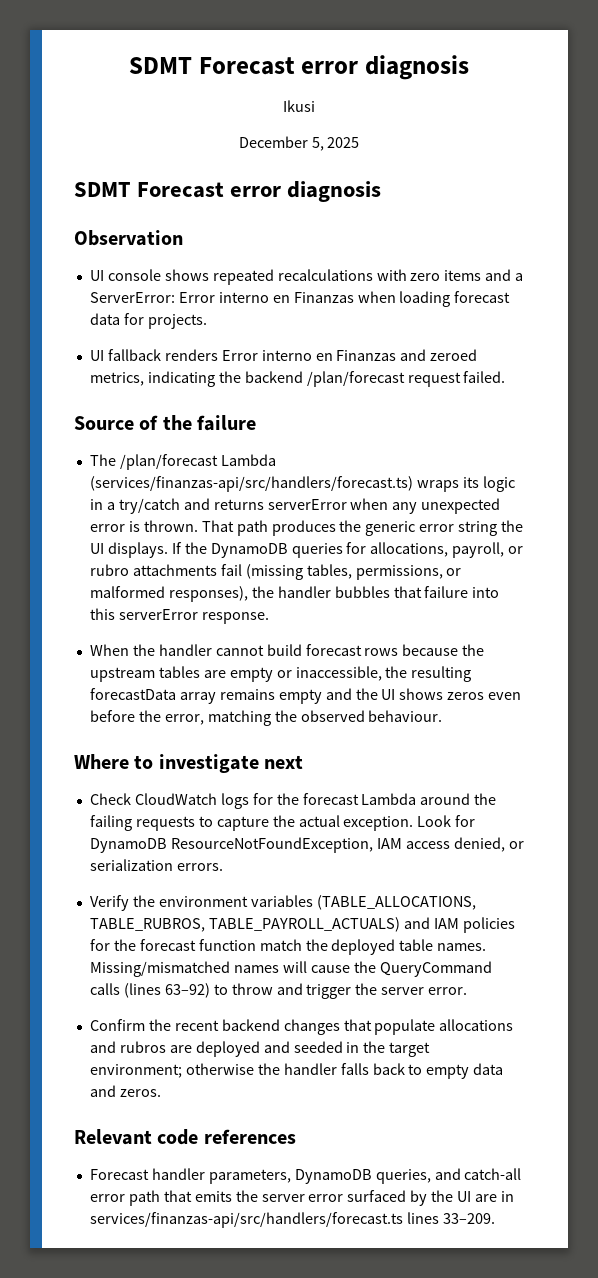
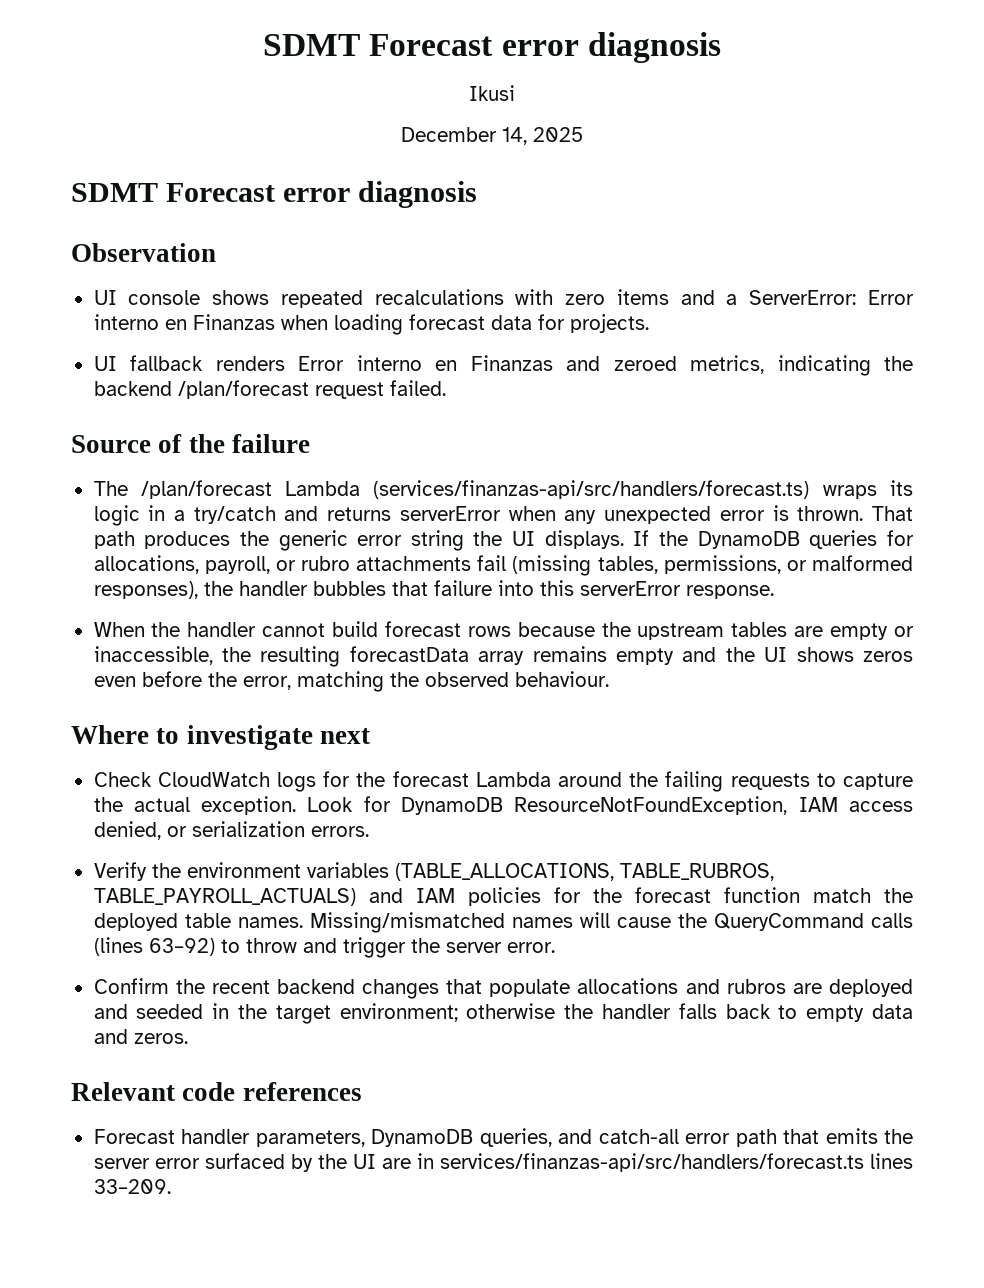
[311,137,324,151] 5, -> [502,127,527,145] 14,

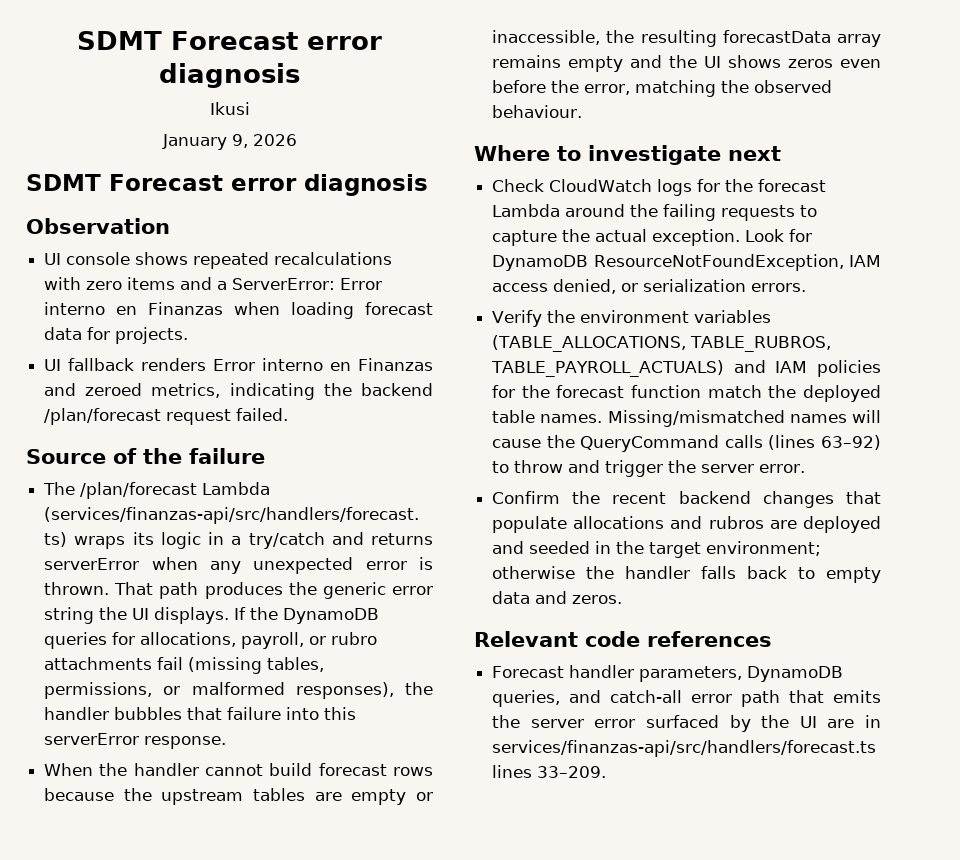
[401,127,583,145] December 14, 2025 -> [161,134,297,150] January 9, 2026

